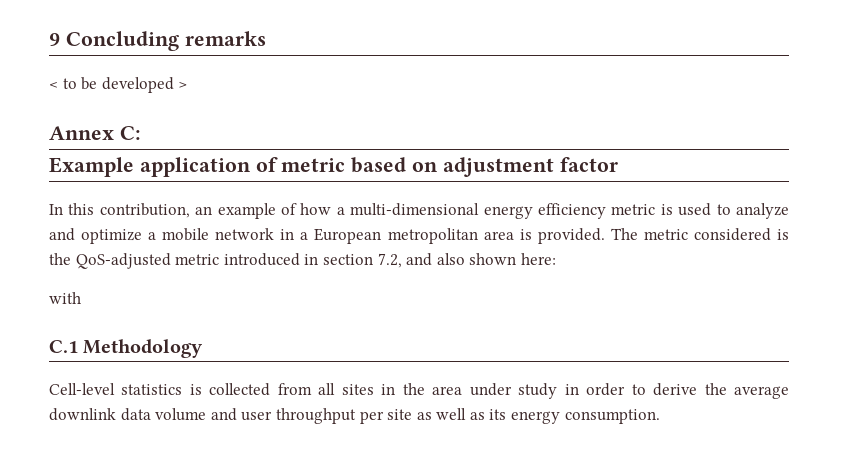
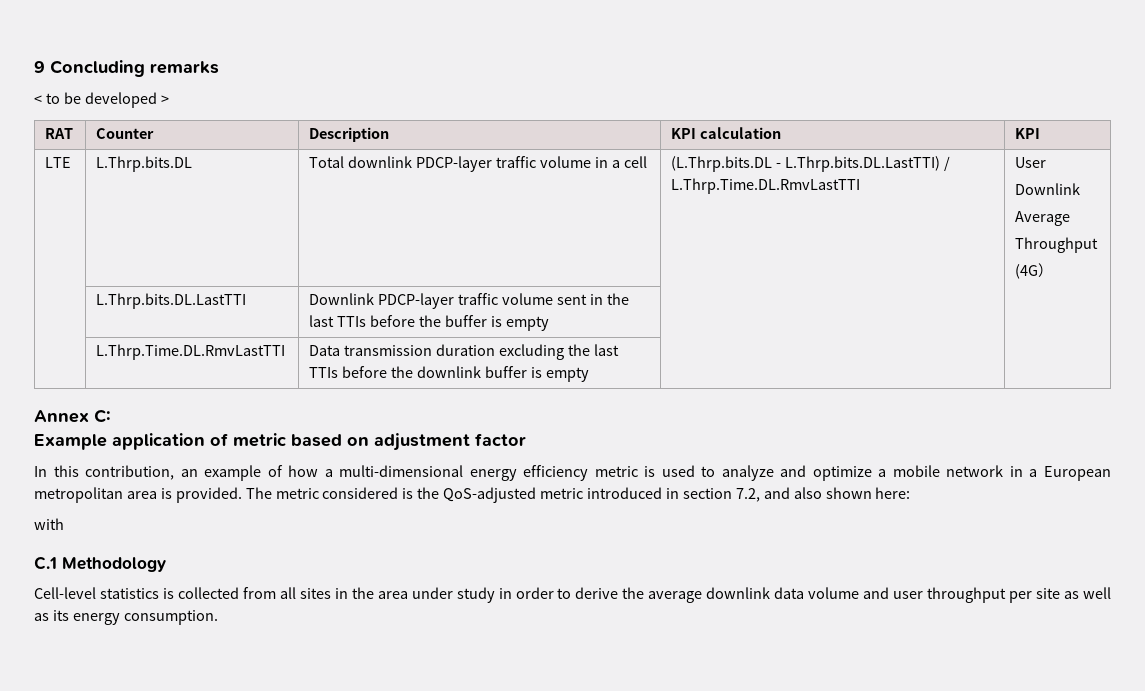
(188, 85) none -> [45,128,74,139] [96,128,155,139] [309,127,390,142] [671,127,782,139] [1015,128,1041,139] [45,157,72,168] [96,156,193,172] [309,156,647,172] [671,156,951,172] [671,178,861,194] [1015,157,1047,168] [1015,183,1081,195] [1015,211,1071,226] [1015,237,1099,253] [1015,263,1054,279] [96,293,247,309] [309,293,629,309] [309,315,549,331] [96,344,286,360] [309,344,619,360] [309,366,589,382] // RAT | Counter | Description | KPI calculation | KPI // LTE | L.Thrp.bits.DL | Total downlink PDCP-layer traffic volume in a cell | (L.Thrp.bits.DL - L.Thrp.bits.DL.LastTTI) / L.Thrp.Time.DL.RmvLastTTI | User // Downlink // Average // Throughput // (4G） // | L.Thrp.bits.DL.LastTTI | Downlink PDCP-layer traffic volume sent in the last TTIs before the buffer is empty | | // | L.Thrp.Time.DL.RmvLastTTI | Data transmission duration excluding the last TTIs before the downlink buffer is empty | |

